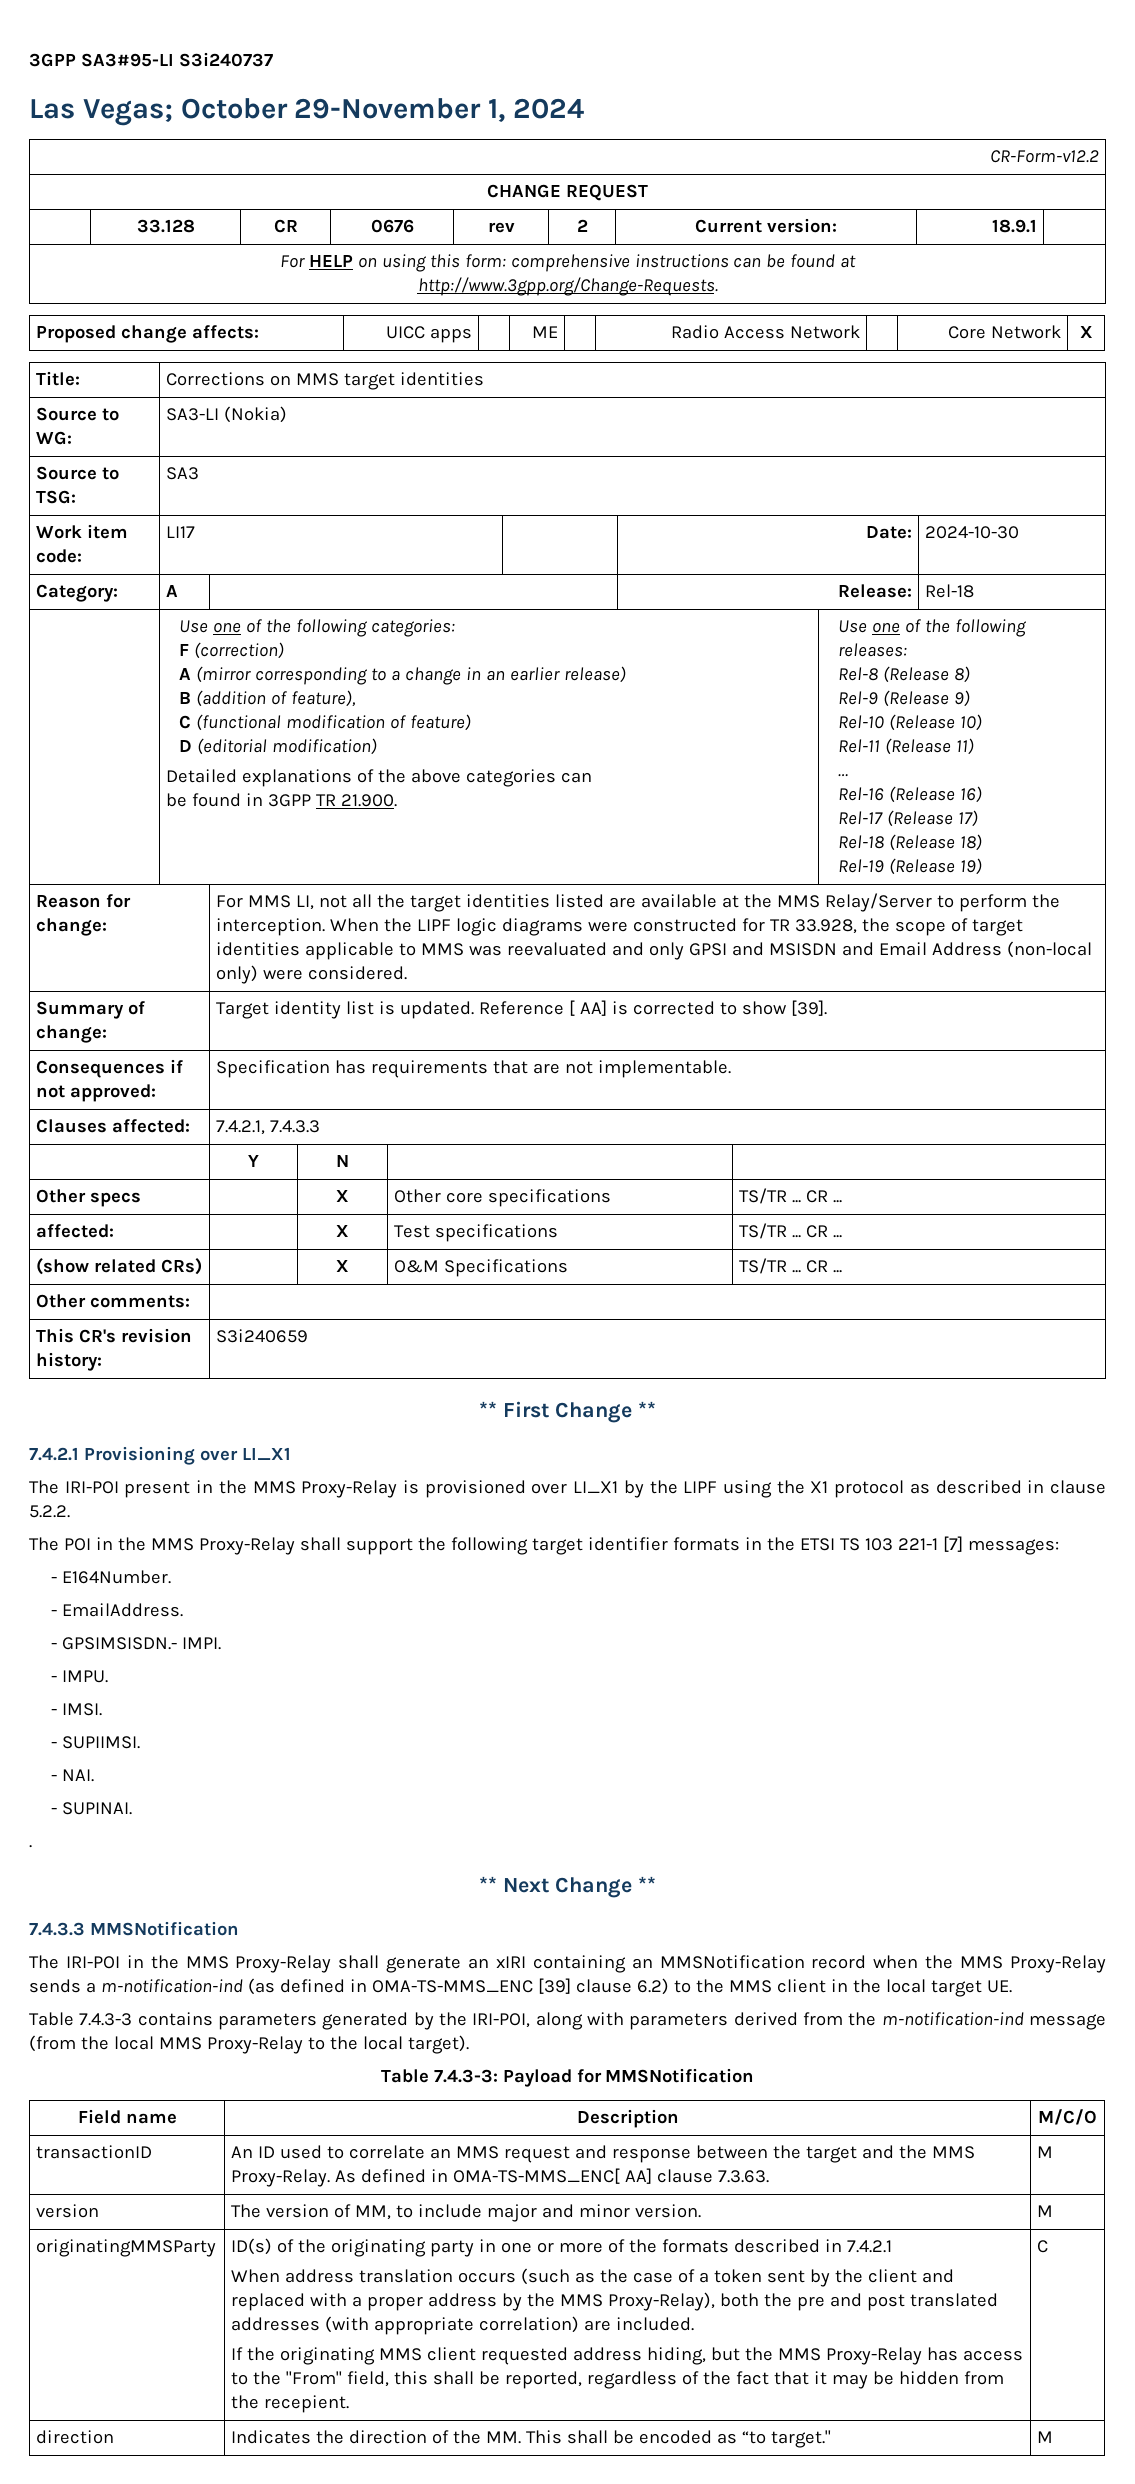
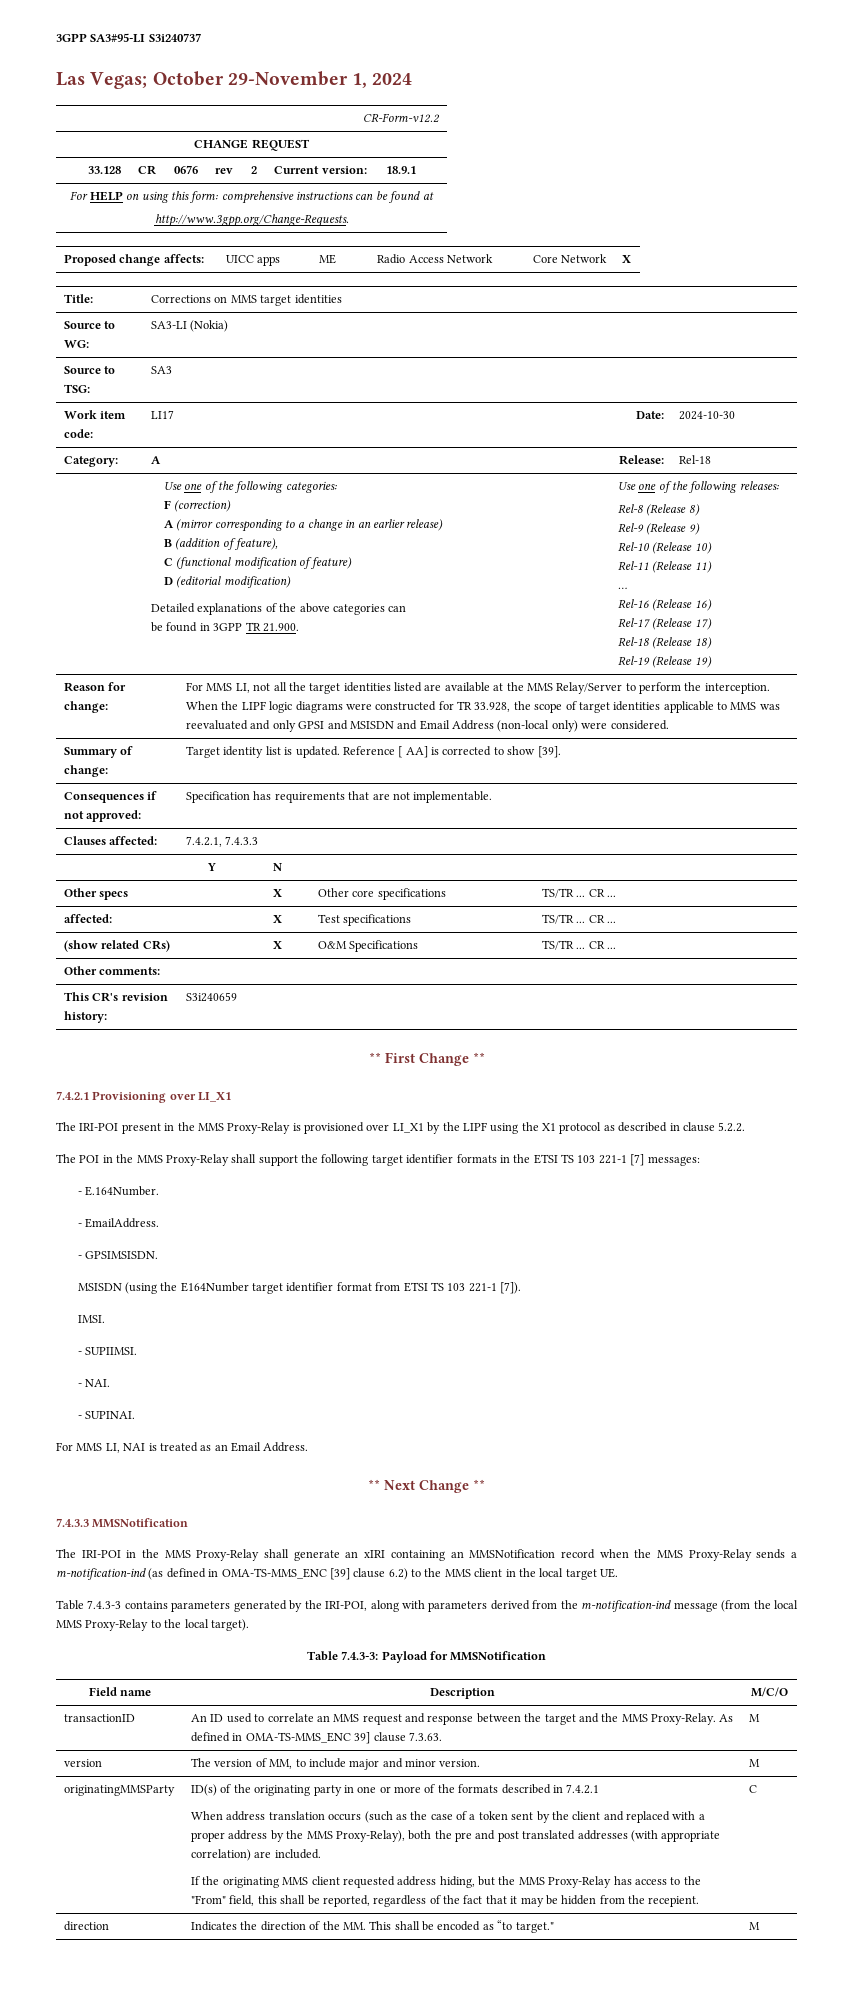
[61,1570,171,1584] E164Number. -> [84,1186,159,1196] E.164Number.
[61,1637,221,1650] [50,1670,108,1683] [50,1709,57,1715] GPSIMSISDN.- IMPI. // - IMPU. // - -> [84,1251,158,1259] [77,1282,521,1294] GPSIMSISDN. // MSISDN (using the E164Number target identifier format from ETSI TS 103 221-1 [7]). //
[29,1845,32,1848] . -> [56,1442,309,1453] For MMS LI, NAI is treated as an Email Address.
[453,2168,653,2184] OMA-TS-MMS_ENC[ AA] -> [245,1732,371,1744] OMA-TS-MMS_ENC 39]

